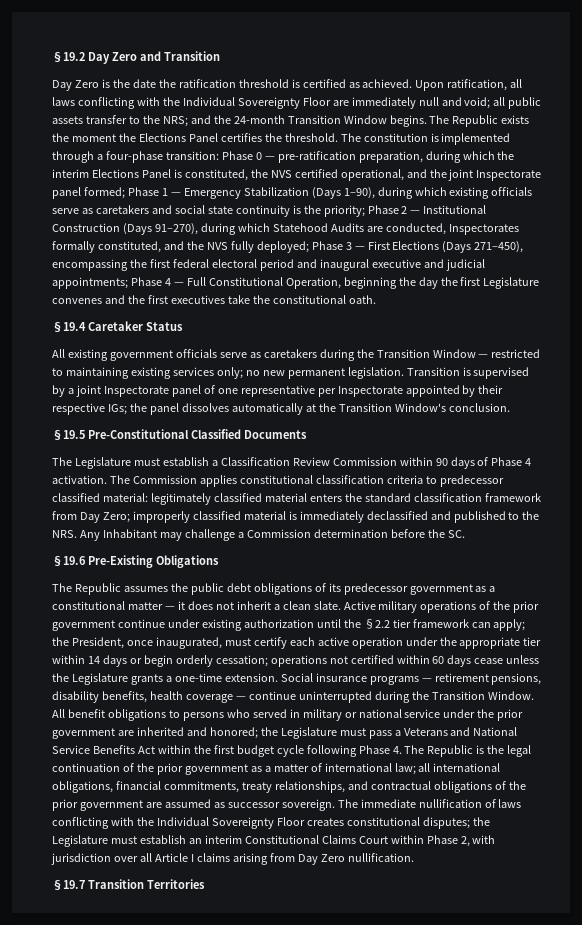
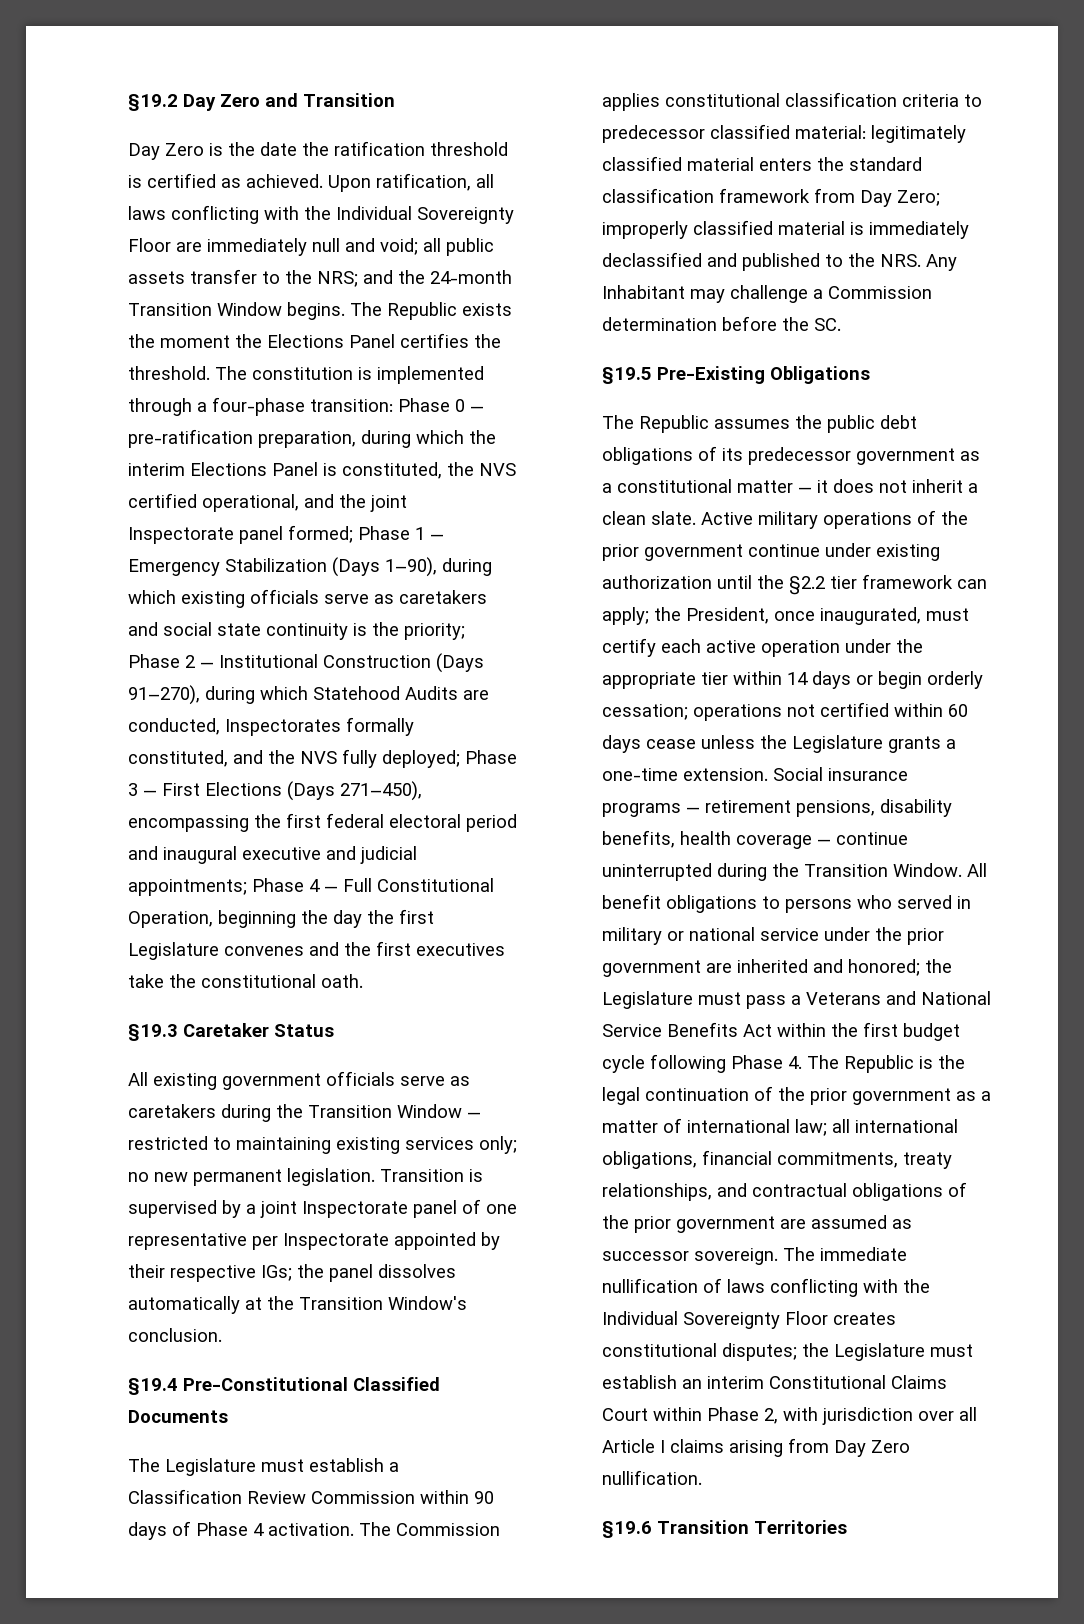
[51,321,86,332] §19.4 -> [128,1024,179,1041] §19.3
[51,429,85,440] §19.5 -> [128,1378,179,1395] §19.4
[51,555,86,566] §19.6 -> [602,367,653,384] §19.5
[51,879,85,890] §19.7 -> [602,1521,653,1538] §19.6

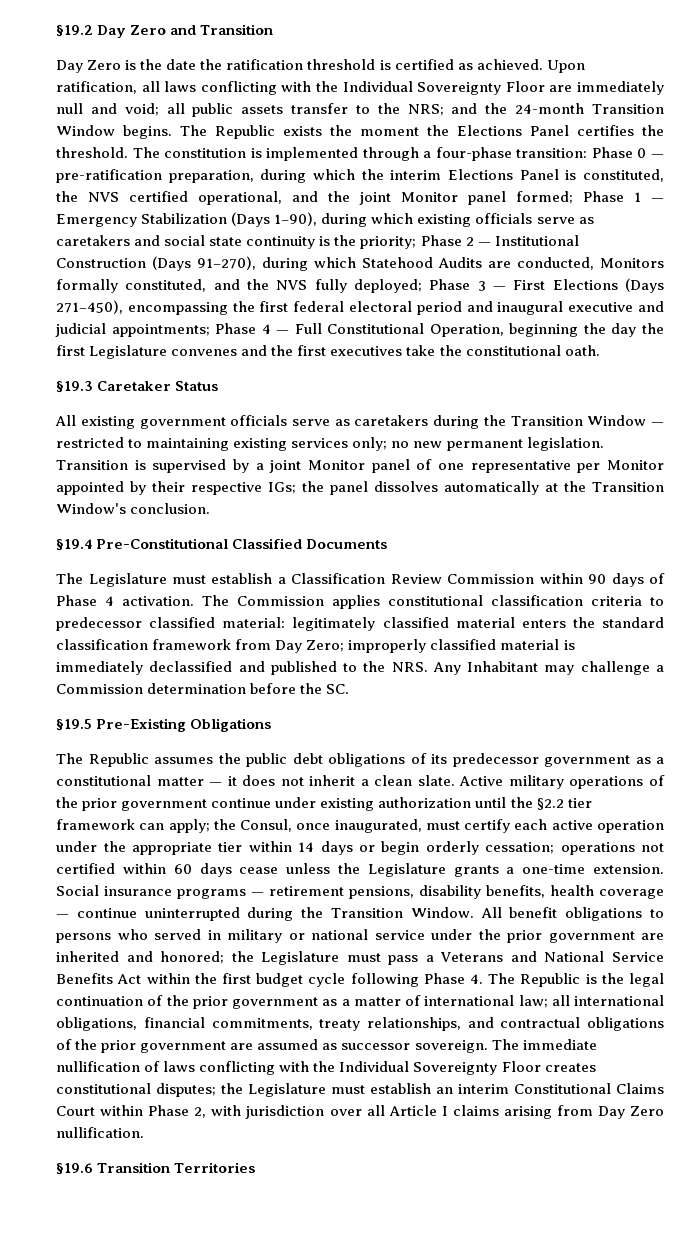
[128,527,235,544] Inspectorate -> [401,192,459,202] Monitor
[225,719,342,736] Inspectorates -> [600,258,664,268] Monitors
[302,1201,409,1218] Inspectorate -> [308,460,366,470] Monitor
[283,1233,390,1250] Inspectorate -> [606,460,664,470] Monitor
[686,607,770,624] President, -> [240,819,293,832] Consul,

